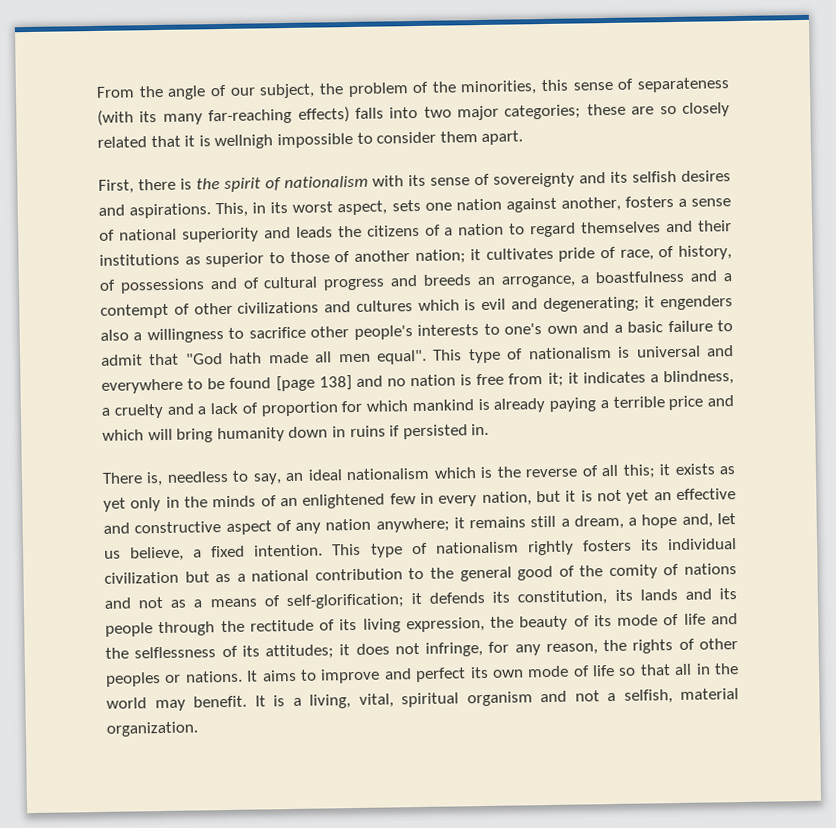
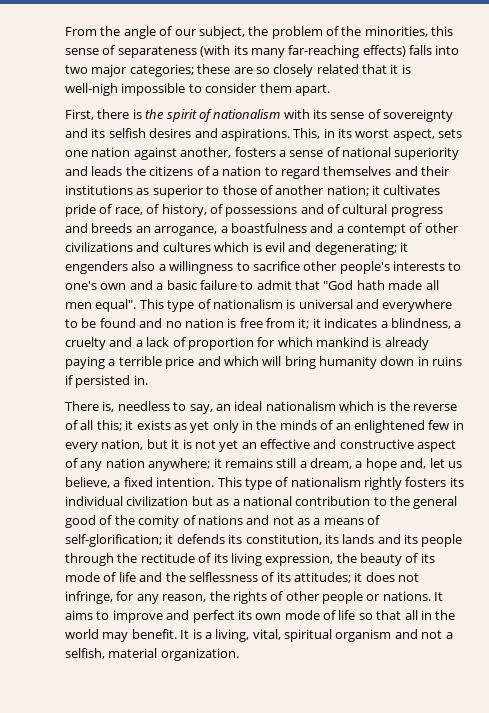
[214,134,274,150] wellnigh -> [65,83,118,96] well-nigh
[275,375,352,392] [page 138] -> (136, 323) none
[105,672,161,687] peoples -> [322,591,363,604] people

